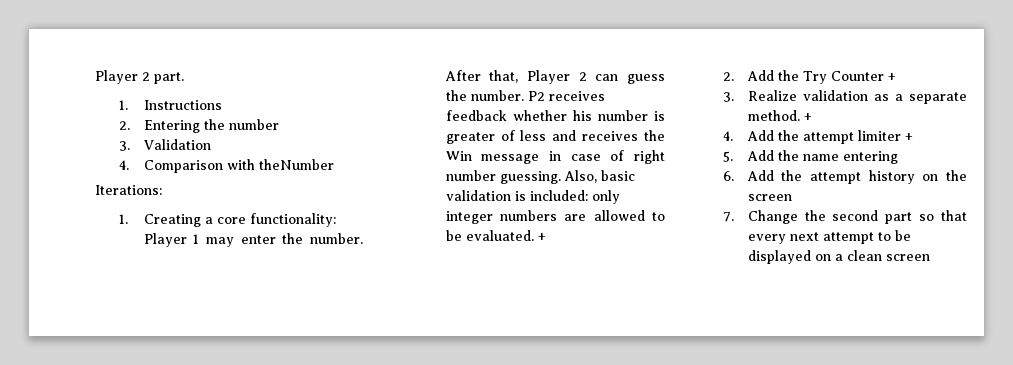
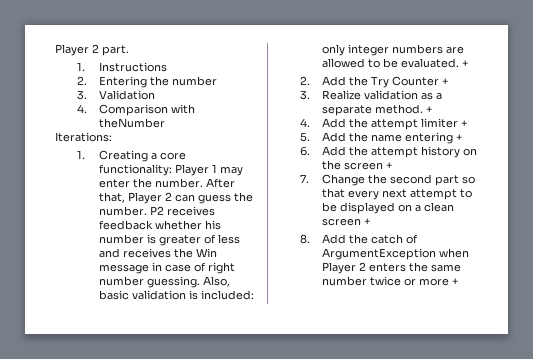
(898, 157) none -> [455,134,462,141] +
(792, 197) none -> [385,162,392,169] +
(930, 257) none -> [363,218,370,225] [299,234,418,244] [321,248,469,260] [321,262,461,274] [321,276,458,286] + // 8. Add the catch of ArgumentException when Player 2 enters the same number twice or more +

